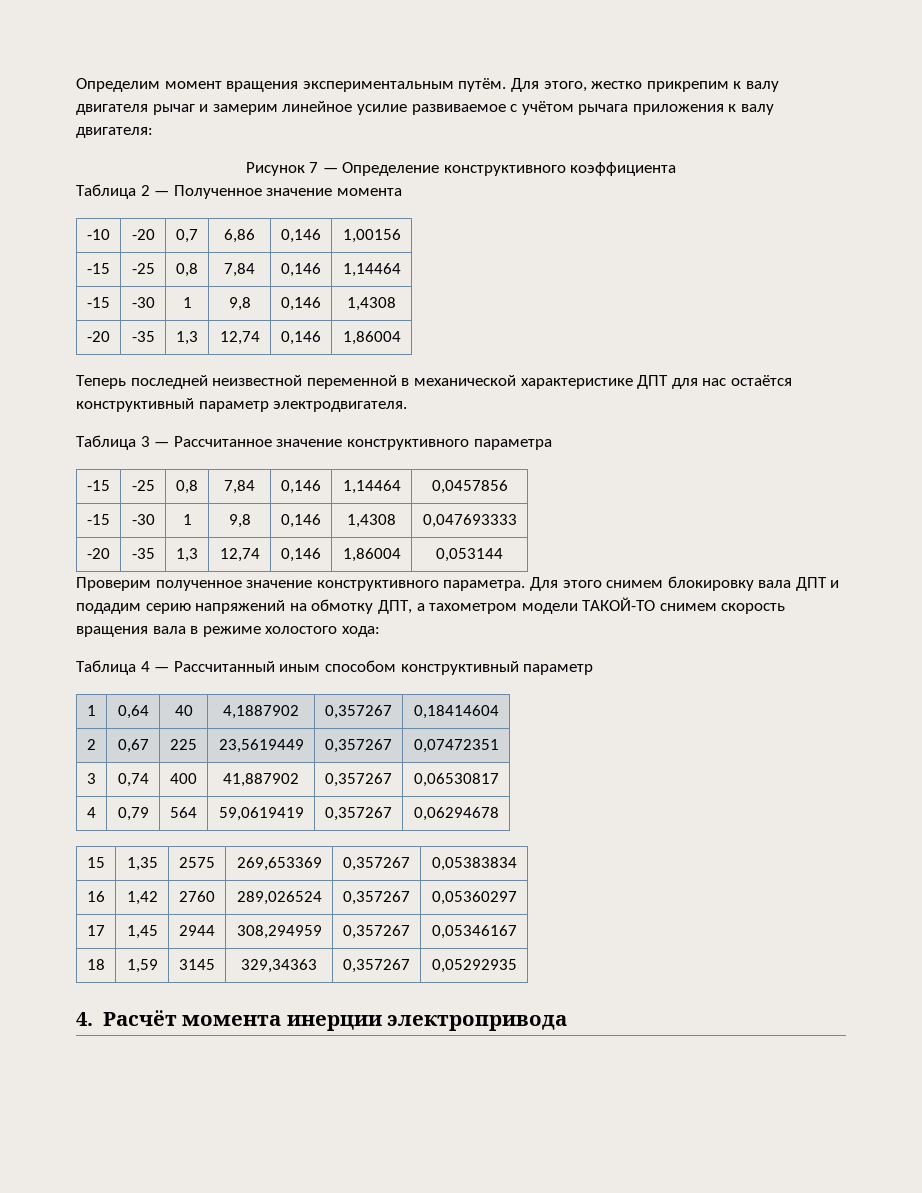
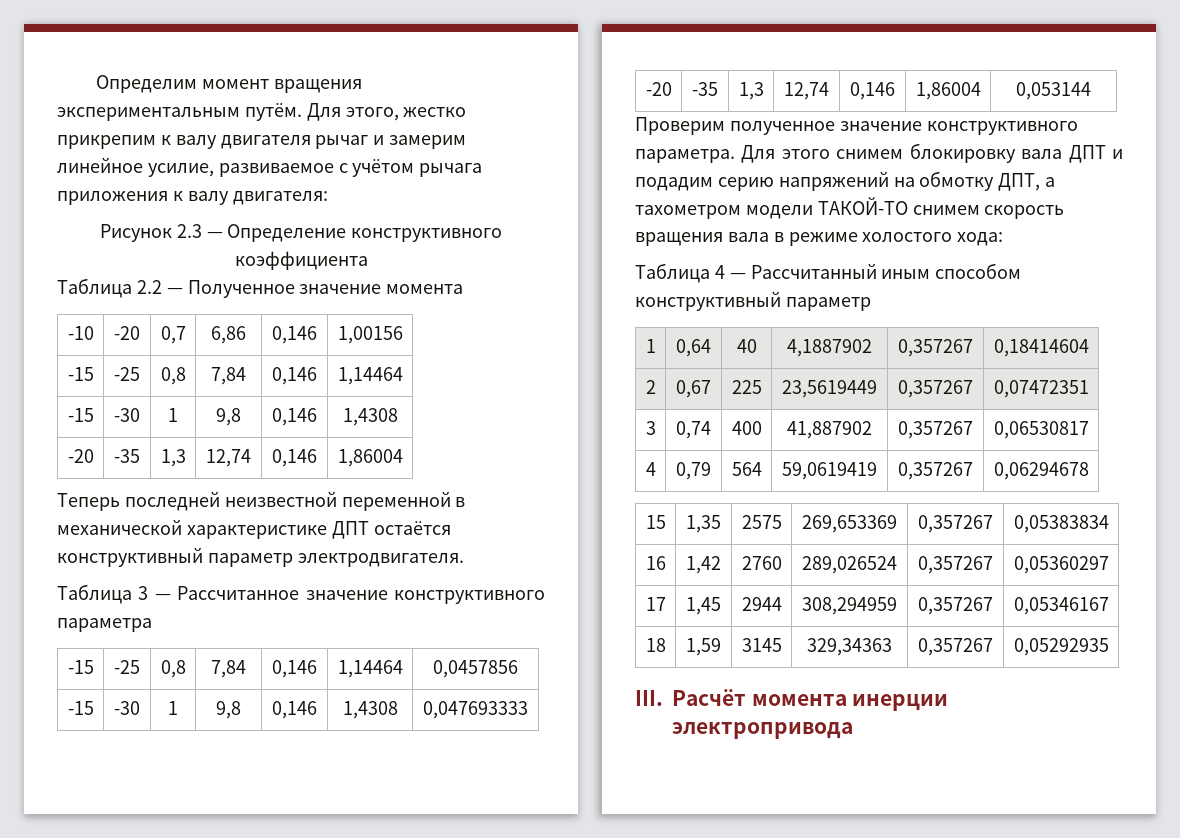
[356,104,407,115] усилие -> [147,163,214,177] усилие,
[309,162,319,173] 7 -> [176,224,202,238] 2.3
[140,185,150,196] 2 -> [136,280,162,294] 2.2
[671,378,727,389] для нас -> (369, 530) none
[76,1012,93,1026] 4. -> [635,690,663,706] III.

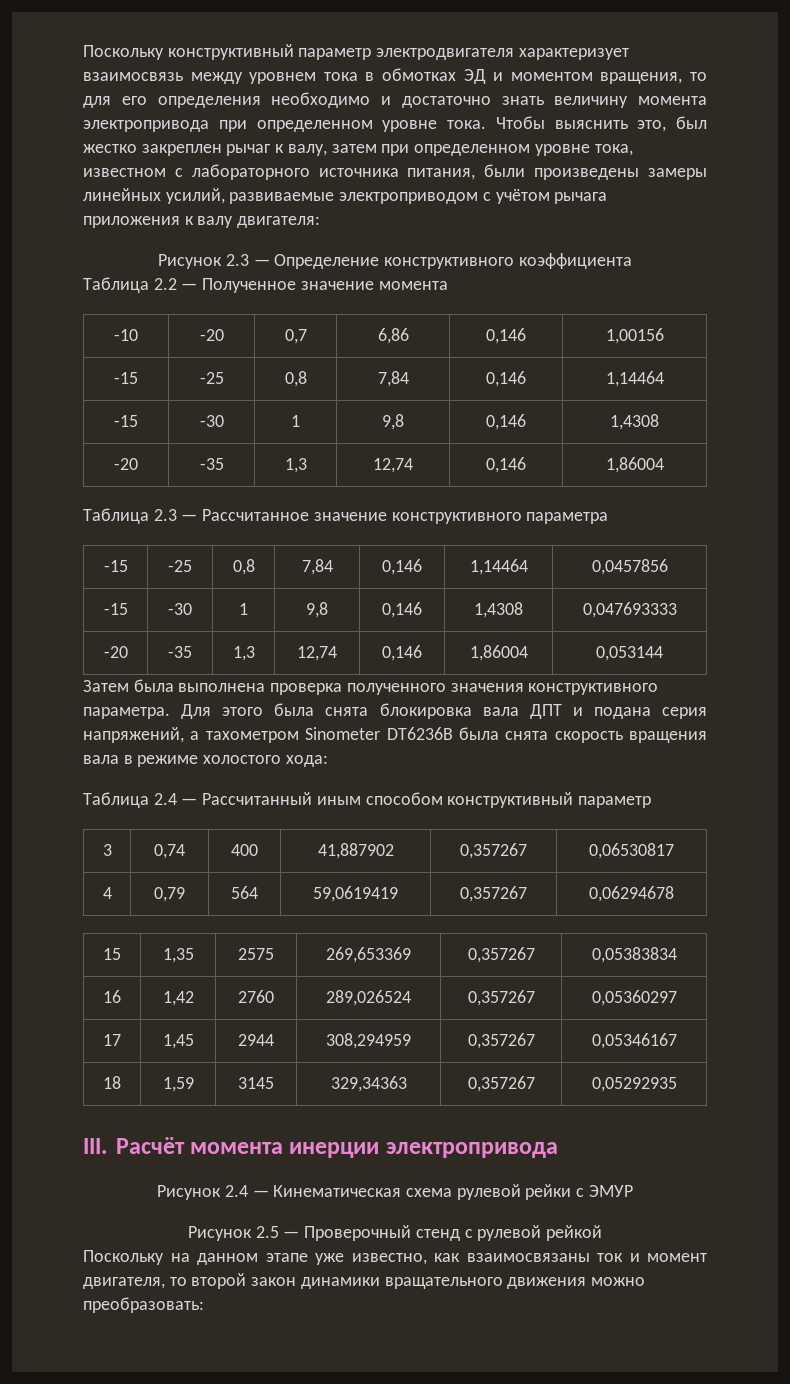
[96,75,362,93] [57,103,467,121] [57,135,467,149] [57,157,334,177] Определим момент вращения экспериментальным путём. Для этого, жестко прикрепим к валу двигателя рычаг и замерим линейное усилие, развиваемое -> [83,44,629,60] [83,68,708,84] [83,92,707,108] [83,116,707,132] [83,144,633,156] [83,164,708,180] [83,188,479,204] Поскольку конструктивный параметр электродвигателя характеризует взаимосвязь между уровнем тока в обмотках ЭД и моментом вращения, то для его определения необходимо и достаточно знать величину момента электропривода при определенном уровне тока. Чтобы выяснить это, был жестко закреплен рычаг к валу, затем при определенном уровне тока, известном с лабораторного источника питания, были произведены замеры линейных усилий, развиваемые электроприводом
[57,491,466,511] [57,519,451,539] [57,547,464,567] [57,584,149,604] // Теперь последней неизвестной переменной в механической характеристике ДПТ остаётся конструктивный параметр электродвигателя. // Таблица 3 -> [83,508,177,524] // Таблица 2.3
[635,117,1078,135] [635,143,1123,163] [635,171,1056,191] [635,197,980,219] Проверим полученное значение конструктивного параметра. Для этого снимем блокировку вала ДПТ и подадим серию напряжений на обмотку ДПТ, а тахометром модели ТАКОЙ-ТО снимем -> [83,679,659,695] [83,703,708,719] [83,727,549,743] Затем была выполнена проверка полученного значения конструктивного параметра. Для этого была снята блокировка вала ДПТ и подана серия напряжений, а тахометром Sinometer DT6236B была снята
[714,265,725,279] 4 -> [153,793,177,805] 2.4
[645,339,656,353] [676,339,711,357] [736,339,757,353] [787,339,872,357] [898,339,973,357] [993,339,1089,357] [645,380,656,394] [676,380,711,398] [731,380,762,394] [782,380,877,398] [898,380,973,398] [993,380,1089,398] // 1 | 0,64 | 40 | 4,1887902 | 0,357267 | 0,18414604 // 2 | 0,67 | 225 | 23,5619449 | 0,357267 | 0,07472351 -> (652, 802) none
(853, 730) none -> [157,1184,633,1200] [187,1225,603,1241] [83,1250,707,1265] [83,1273,646,1289] [83,1297,204,1313] // Рисунок 2.4 — Кинематическая схема рулевой рейки с ЭМУР // Рисунок 2.5 — Проверочный стенд с рулевой рейкой // Поскольку на данном этапе уже известно, как взаимосвязаны ток и момент двигателя, то второй закон динамики вращательного движения можно преобразовать:

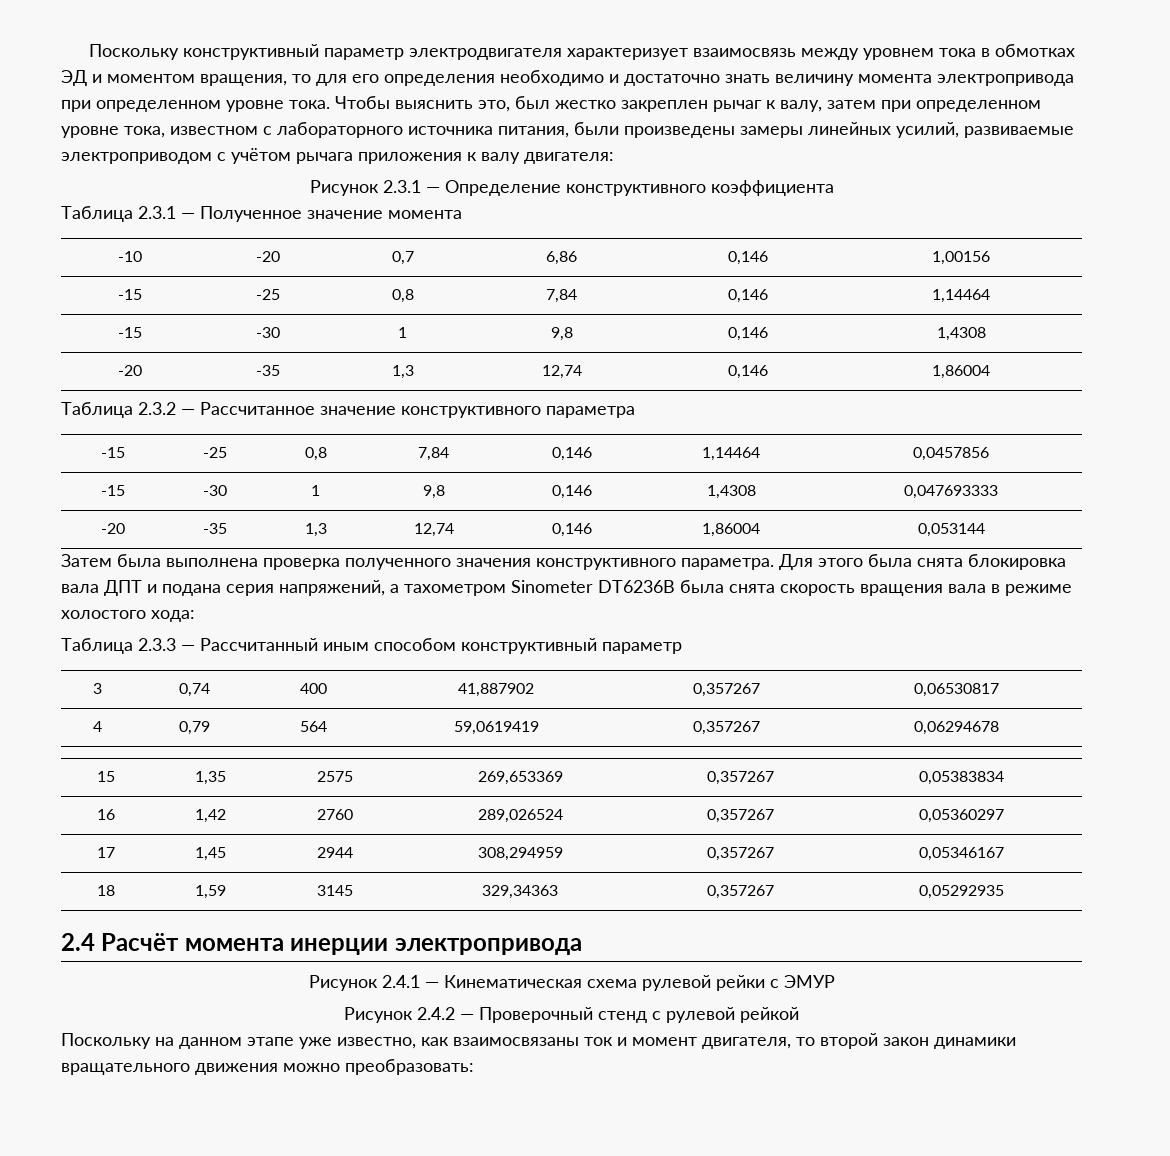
[225,254,249,266] 2.3 -> [382,180,421,193] 2.3.1
[153,278,177,290] 2.2 -> [138,206,176,219] 2.3.1
[153,509,177,521] 2.3 -> [138,402,176,415] 2.3.2
[153,793,177,805] 2.4 -> [138,638,176,651] 2.3.3
[83,1138,107,1154] III. -> [61,933,95,951] 2.4
[224,1185,248,1197] 2.4 -> [381,975,420,988] 2.4.1
[255,1226,279,1238] 2.5 -> [417,1007,455,1020] 2.4.2

